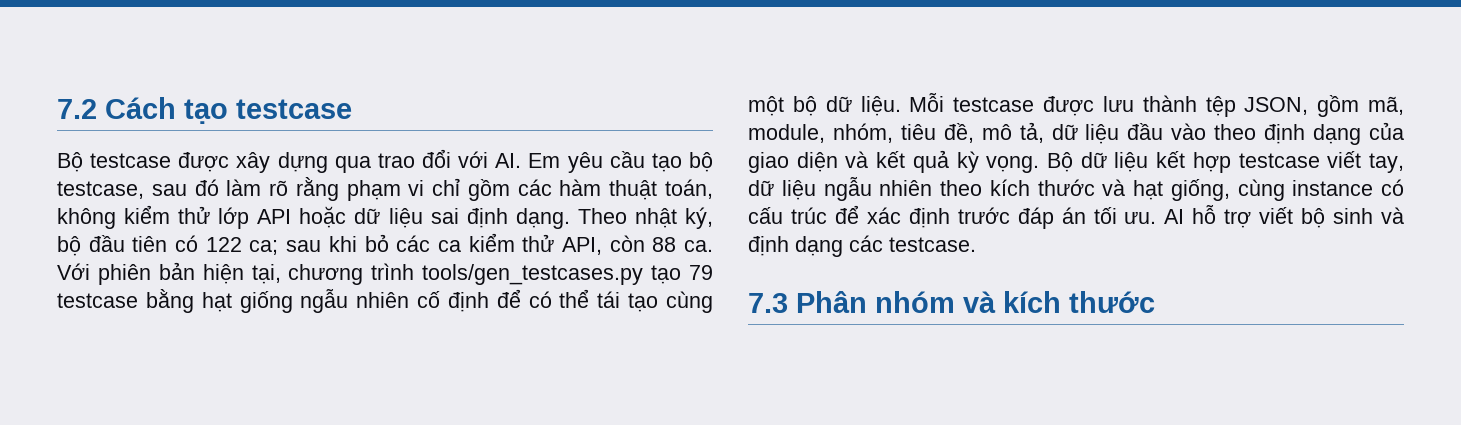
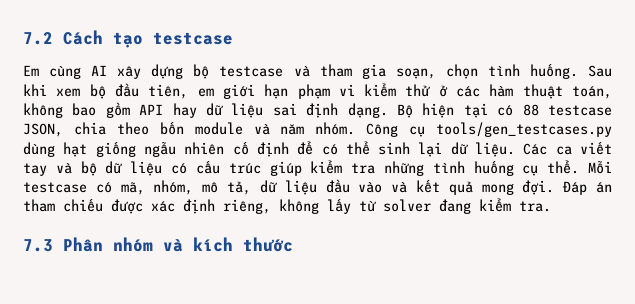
[57,149,713,173] [57,177,510,201] Bộ testcase được xây dựng qua trao đổi với AI. Em yêu cầu tạo bộ testcase, sau đó làm rõ rằng phạm vi chỉ gồm -> [23,64,612,79] [23,83,448,99] Em cùng AI xây dựng bộ testcase và tham gia soạn, chọn tình huống. Sau khi xem bộ đầu tiên, em giới hạn phạm vi kiểm thử ở
[124,205,347,229] kiểm thử lớp API hoặc -> [72,102,197,118] bao gồm API hay
[577,207,714,229] [57,233,713,256] [57,262,714,285] [57,289,194,313] Theo nhật ký, bộ đầu tiên có 122 ca; sau khi bỏ các ca kiểm thử API, còn 88 ca. Với phiên bản hiện tại, chương trình tools/gen_testcases.py tạo 79 testcase bằng -> [397,103,612,118] [23,122,612,137] [23,142,55,157] Bộ hiện tại có 88 testcase JSON, chia theo bốn module và năm nhóm. Công cụ tools/gen_testcases.py dùng
[597,291,713,313] [748,93,1404,117] [748,123,974,143] tái tạo cùng một bộ dữ liệu. Mỗi testcase được lưu thành tệp JSON, gồm mã, module, nhóm, tiêu đề, -> [378,142,612,157] [23,160,612,176] [23,180,194,195] sinh lại dữ liệu. Các ca viết tay và bộ dữ liệu có cấu trúc giúp kiểm tra những tình huống cụ thể. Mỗi testcase có mã, nhóm,
[1214,122,1404,145] [748,150,1404,173] [748,177,1404,201] [748,205,1404,229] [748,235,976,257] theo định dạng của giao diện và kết quả kỳ vọng. Bộ dữ liệu kết hợp testcase viết tay, dữ liệu ngẫu nhiên theo kích thước và hạt giống, cùng instance có cấu trúc để xác định trước đáp án tối ưu. AI hỗ trợ viết bộ sinh và định dạng các testcase. -> [391,180,612,195] [23,198,551,214] và kết quả mong đợi. Đáp án tham chiếu được xác định riêng, không lấy từ solver đang kiểm tra.

